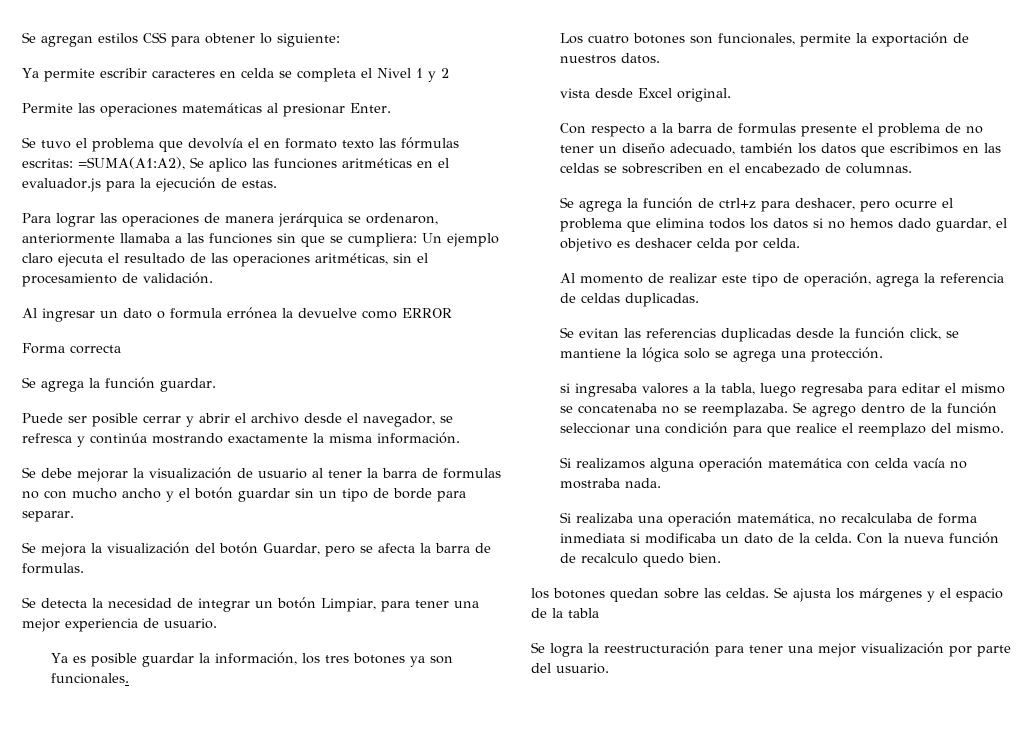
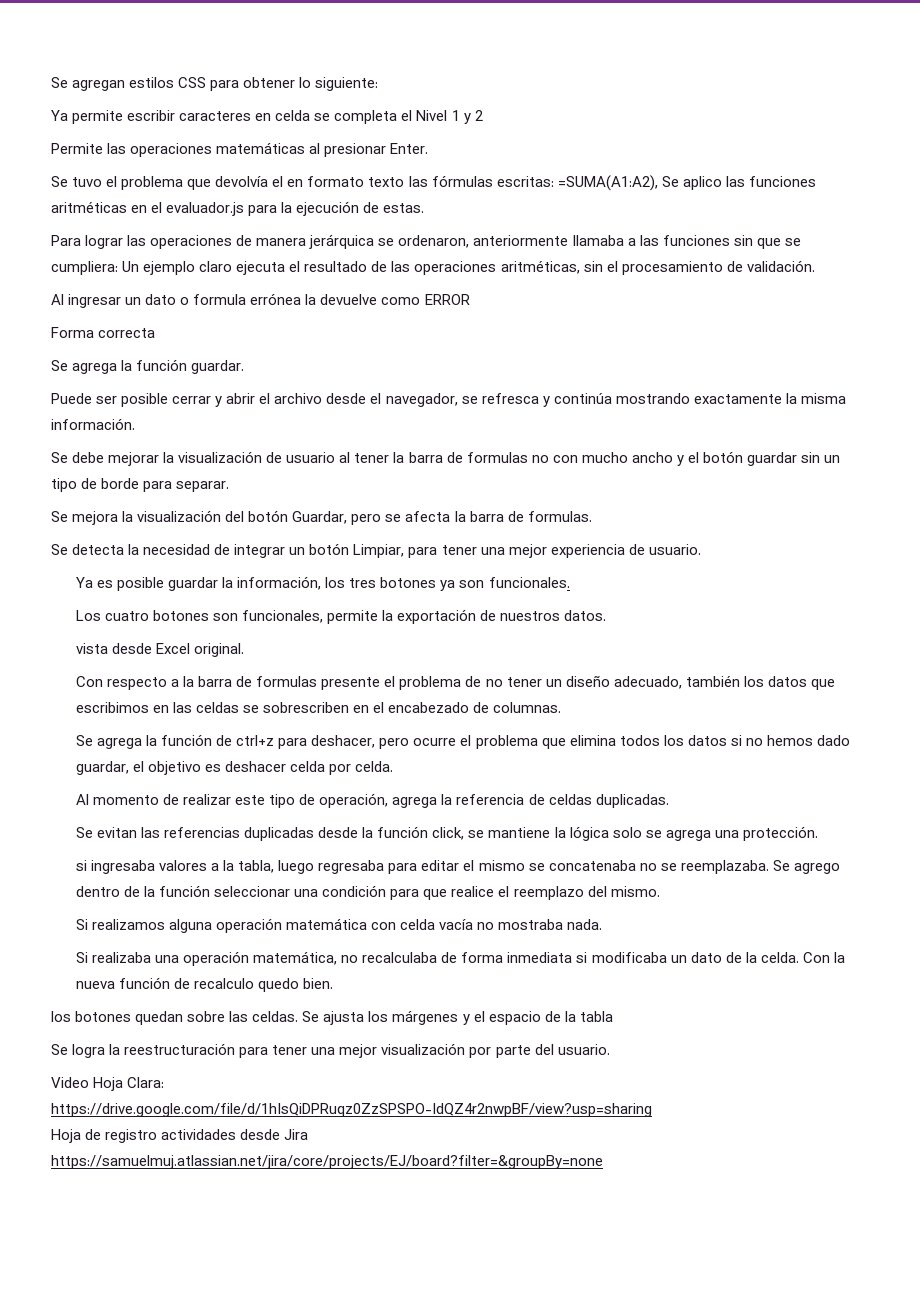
(609, 668) none -> [51,1077,165,1091] [51,1103,652,1117] [51,1129,309,1143] [51,1155,603,1169] // Video Hoja Clara: // https://drive.google.com/file/d/1hIsQiDPRuqz0ZzSPSPO-IdQZ4r2nwpBF/view?usp=sharing // Hoja de registro actividades desde Jira // https://samuelmuj.atlassian.net/jira/core/projects/EJ/board?filter=&groupBy=none

